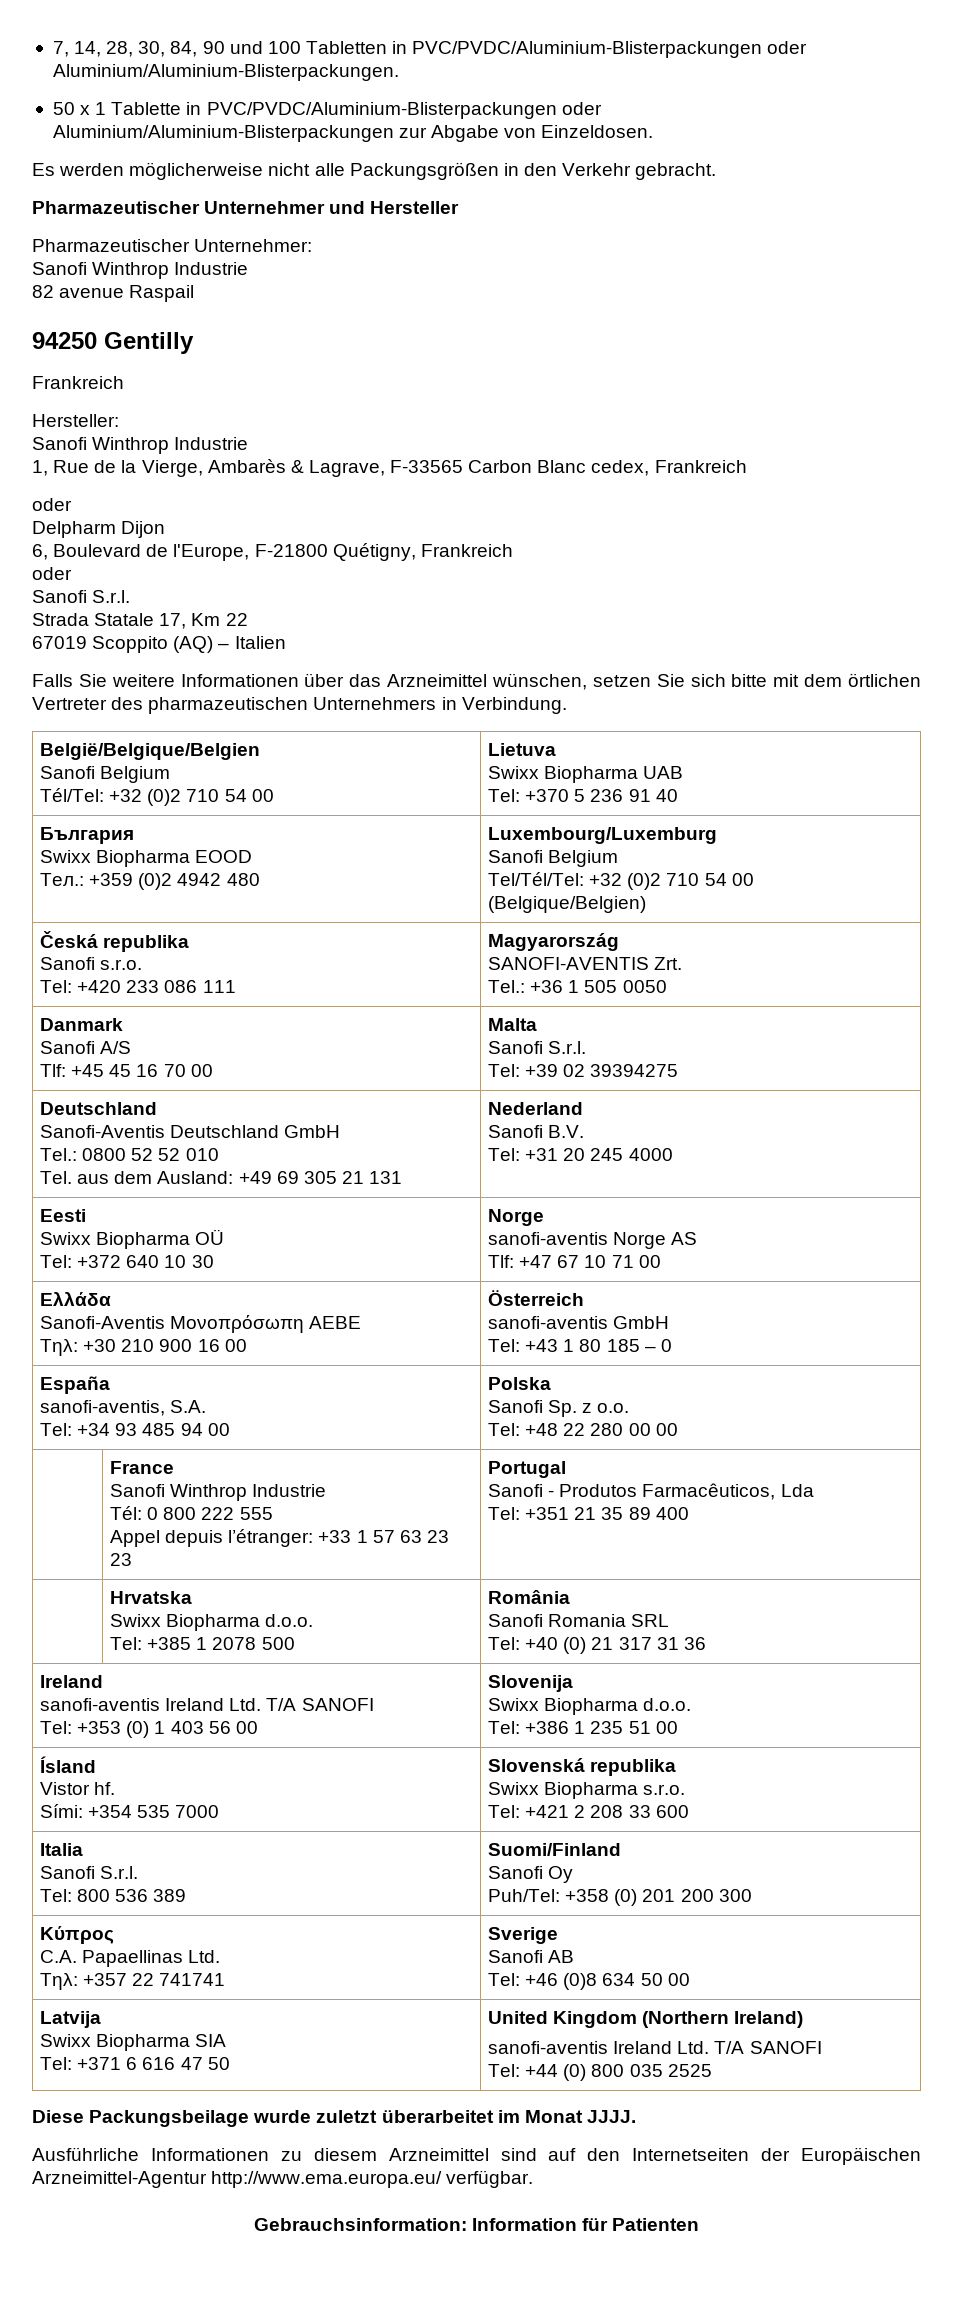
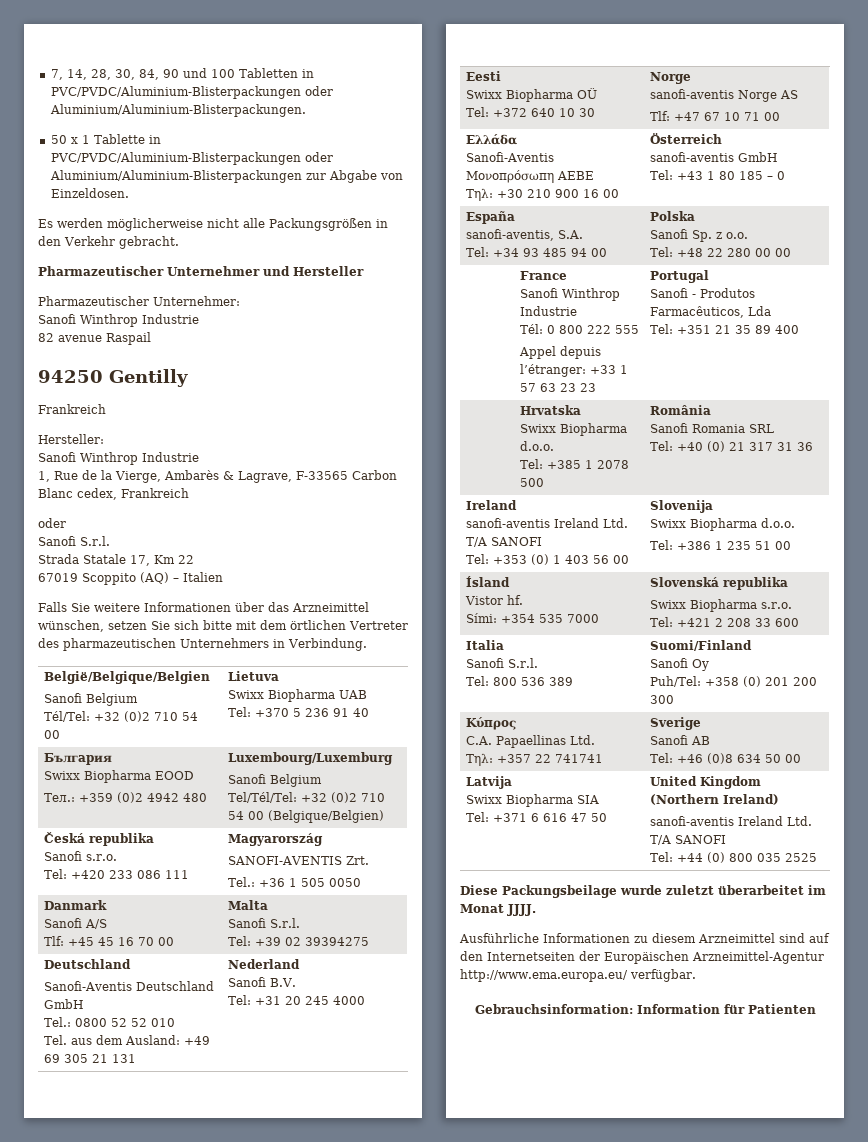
[32,521,166,538] [32,543,513,561] [32,567,72,580] // Delpharm Dijon // 6, Boulevard de l'Europe, F-21800 Quétigny, Frankreich // oder -> (66, 523) none

